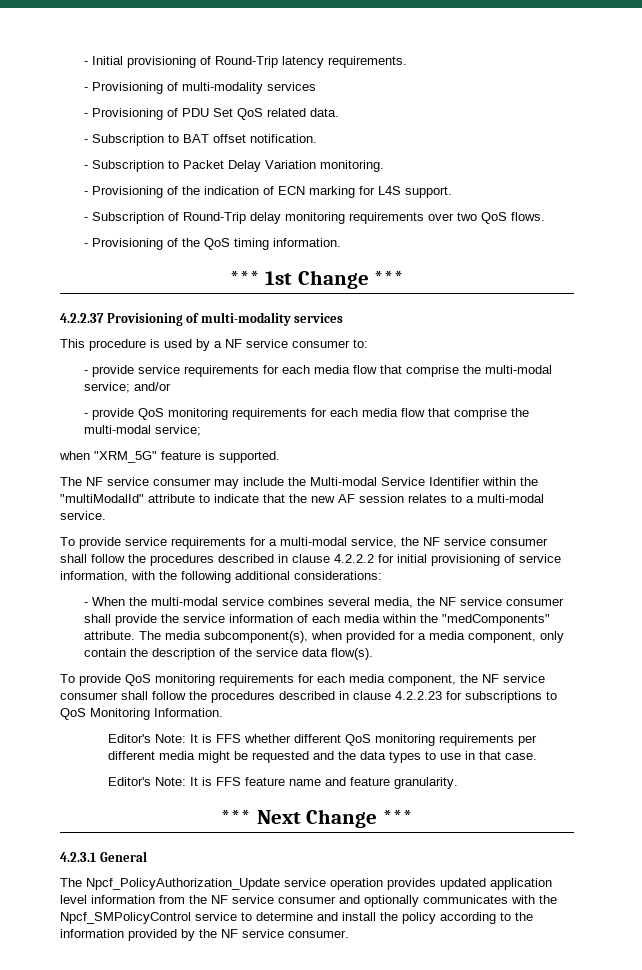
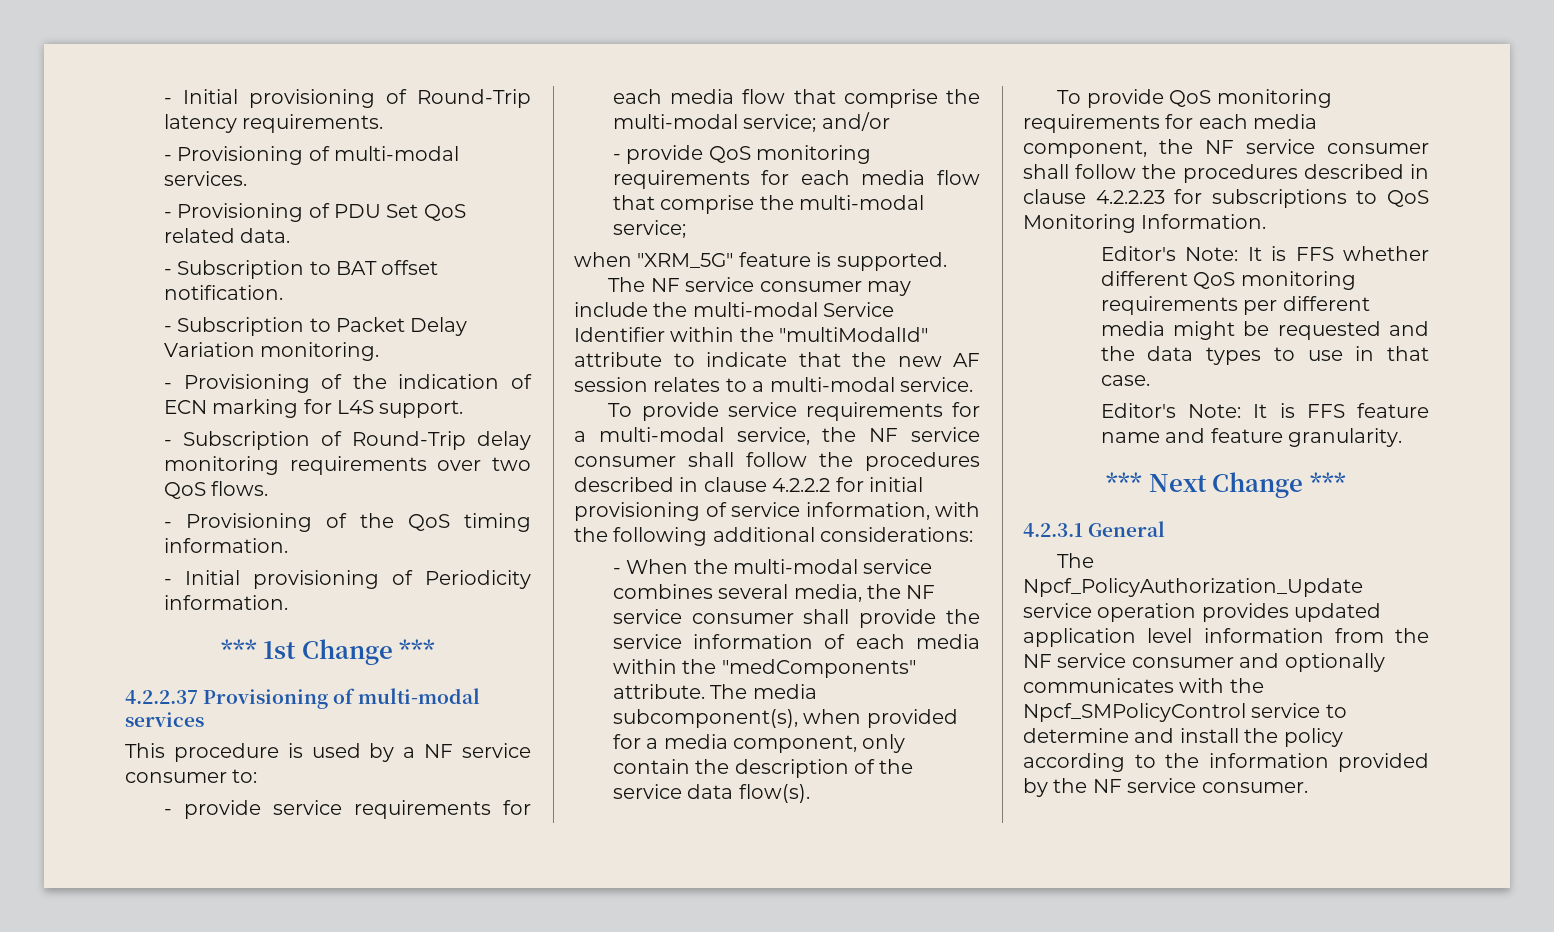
[182,82,317,94] multi-modality services -> [334,146,460,161] [163,171,247,186] multi-modal services.
(342, 242) none -> [163,570,531,589] [163,595,288,610] // - Initial provisioning of Periodicity information.
[200,312,291,326] multi-modality -> [358,688,481,704] multi-modal
[310,477,377,486] Multi-modal -> [692,302,818,317] multi-modal

